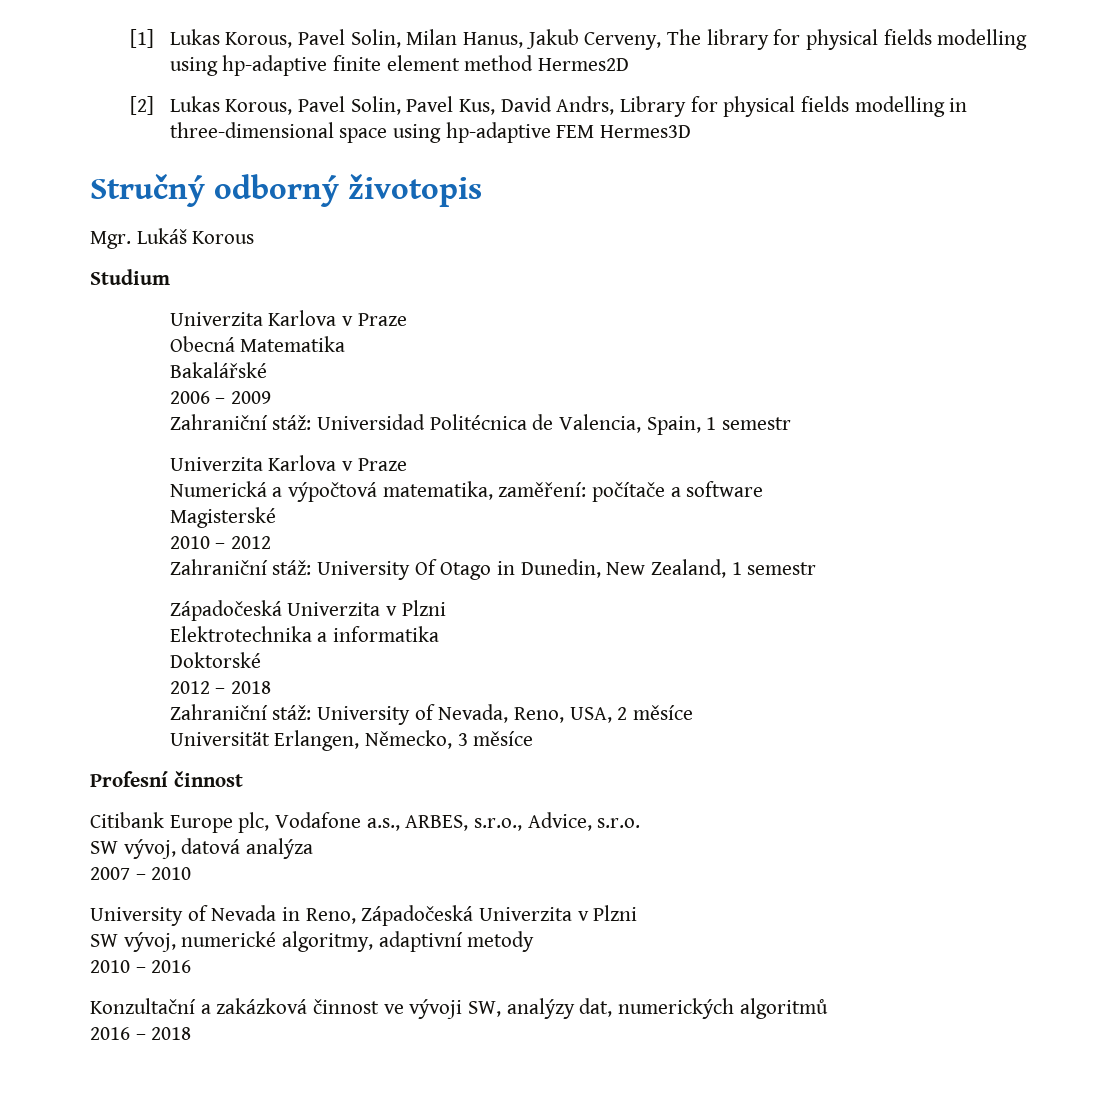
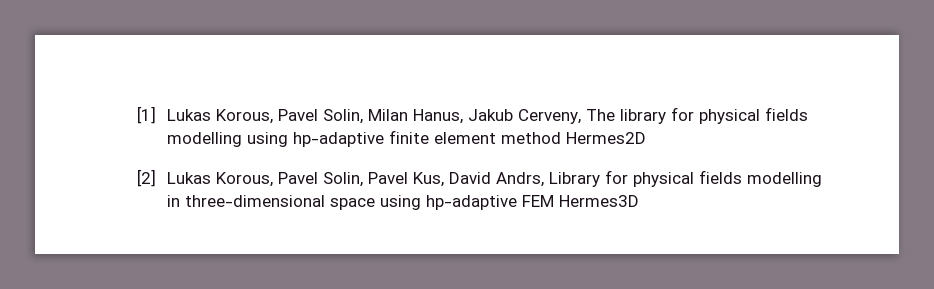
[90,174,482,207] [90,228,255,249] [90,269,170,285] [169,310,407,326] [169,336,346,352] [169,362,267,378] [169,391,271,404] [169,414,791,435] [169,455,407,471] [169,481,764,502] [169,507,276,528] [169,536,271,549] [169,559,817,580] [169,600,446,621] [169,626,439,642] [169,652,261,668] [169,681,271,694] [169,704,693,725] [169,730,534,751] [90,771,243,787] [90,812,641,833] [90,838,314,859] [90,867,192,880] [90,905,638,926] [90,931,535,952] [90,960,192,973] [90,998,828,1019] [90,1027,192,1040] // Stručný odborný životopis // Mgr. Lukáš Korous // Studium // Univerzita Karlova v Praze // Obecná Matematika // Bakalářské // 2006 – 2009 // Zahraniční stáž: Universidad Politécnica de Valencia, Spain, 1 semestr // Univerzita Karlova v Praze // Numerická a výpočtová matematika, zaměření: počítače a software // Magisterské // 2010 – 2012 // Zahraniční stáž: University Of Otago in Dunedin, New Zealand, 1 semestr // Západočeská Univerzita v Plzni // Elektrotechnika a informatika // Doktorské // 2012 – 2018 // Zahraniční stáž: University of Nevada, Reno, USA, 2 měsíce // Universität Erlangen, Německo, 3 měsíce // Profesní činnost // Citibank Europe plc, Vodafone a.s., ARBES, s.r.o., Advice, s.r.o. // SW vývoj, datová analýza // 2007 – 2010 // University of Nevada in Reno, Západočeská Univerzita v Plzni // SW vývoj, numerické algoritmy, adaptivní metody // 2010 – 2016 // Konzultační a zakázková činnost ve vývoji SW, analýzy dat, numerických algoritmů // 2016 – 2018 -> (640, 201) none

